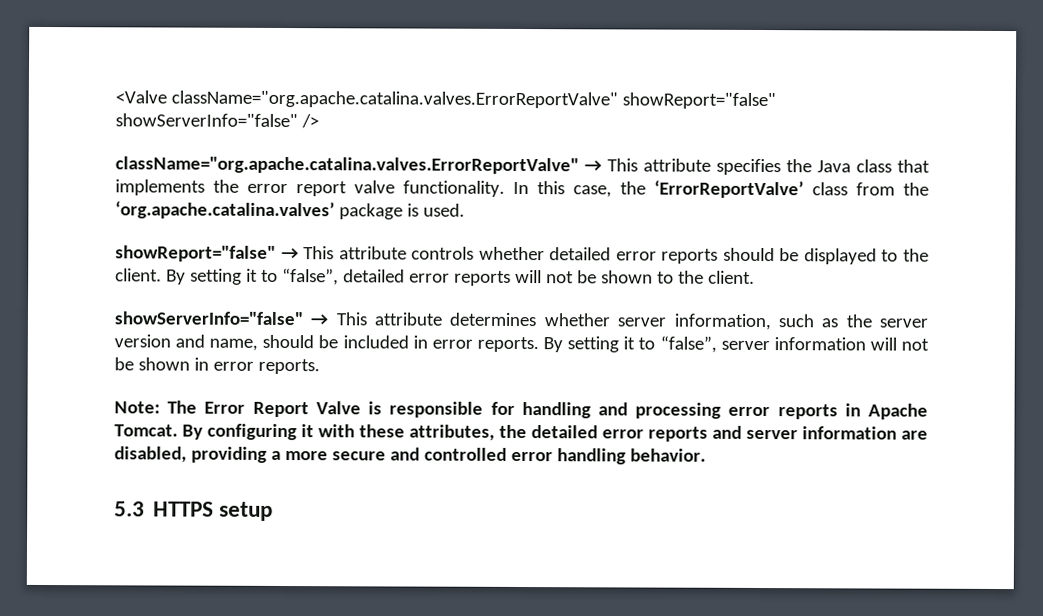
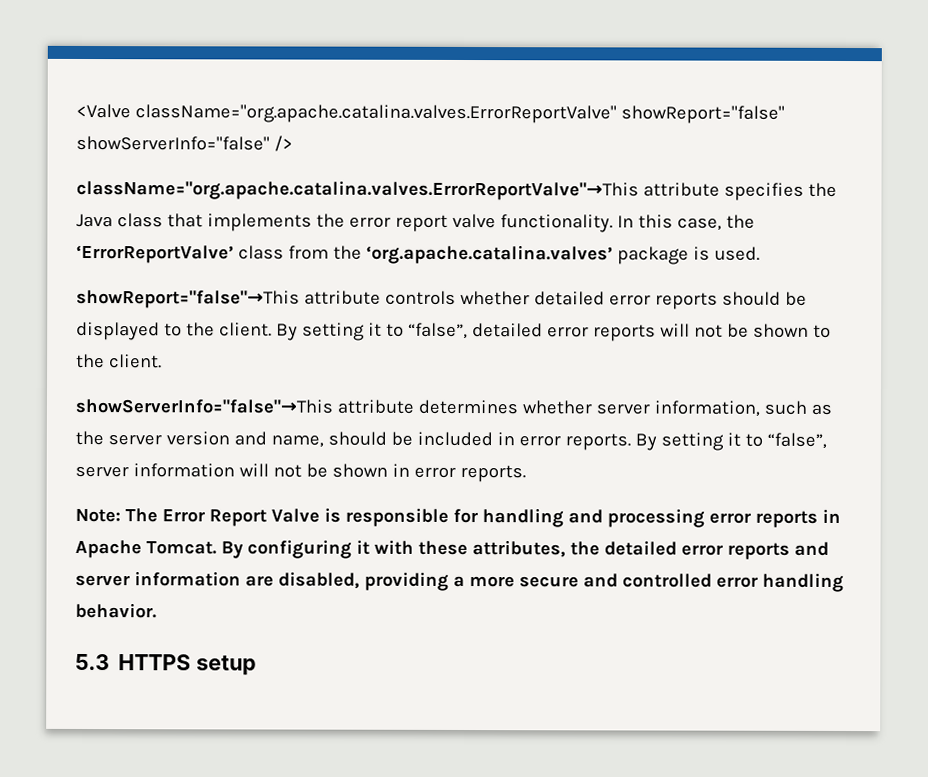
[115,156,638,175] className="org.apache.catalina.valves.ErrorReportValve" → This -> [76,179,639,201] className="org.apache.catalina.valves.ErrorReportValve"→This
[115,245,335,262] showReport="false" → This -> [76,289,300,309] showReport="false"→This
[114,311,367,326] showServerInfo="false" → This -> [75,398,333,414] showServerInfo="false"→This

